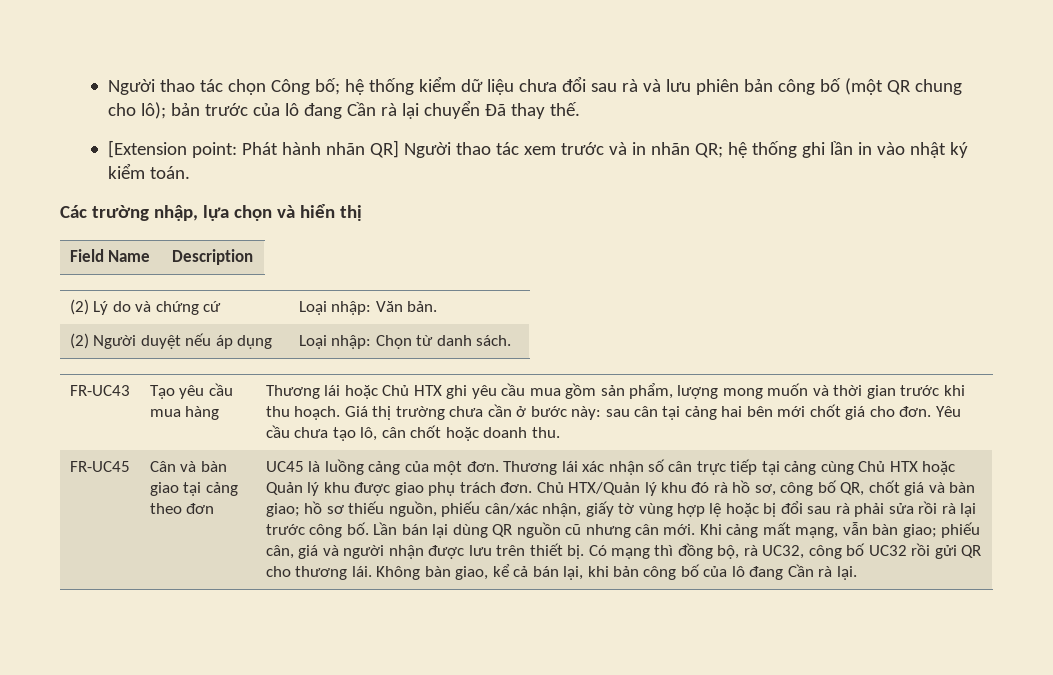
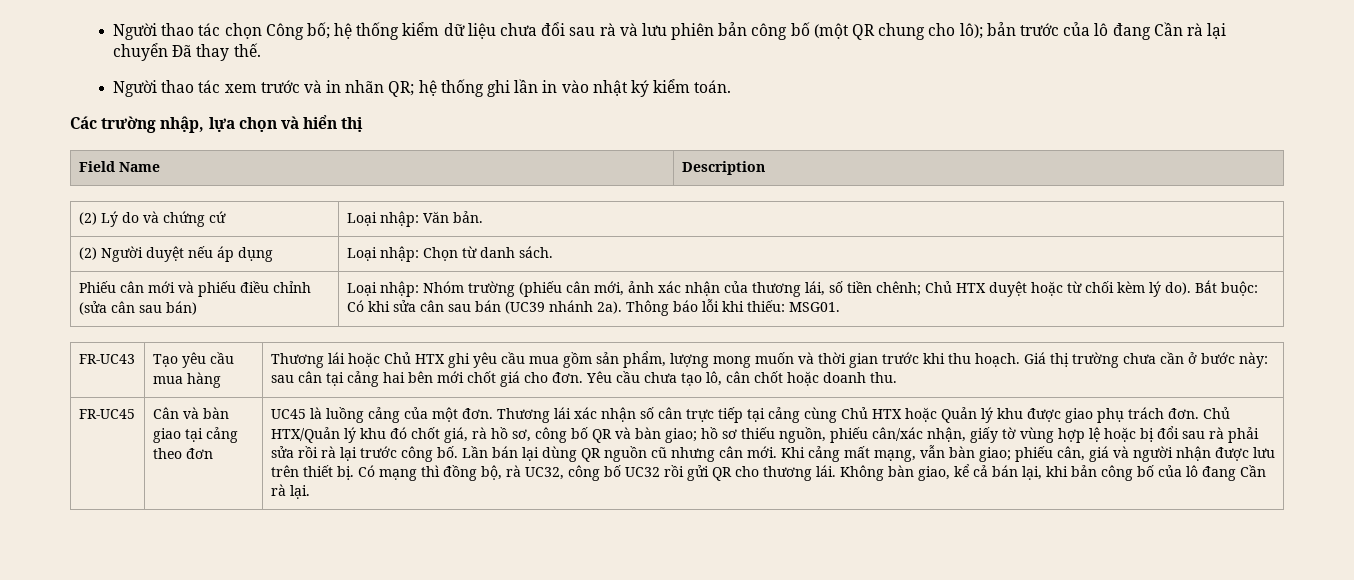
[108,140,399,158] [Extension point: Phát hành nhãn QR] -> (261, 50) none
(512, 340) none -> [78,281,311,297] [78,301,197,315] [346,280,1258,297] [346,299,840,316] // Phiếu cân mới và phiếu điều chỉnh (sửa cân sau bán) | Loại nhập: Nhóm trường (phiếu cân mới, ảnh xác nhận của thương lái, số tiền chênh; Chủ HTX duyệt hoặc từ chối kèm lý do). Bắt buộc: Có khi sửa cân sau bán (UC39 nhánh 2a). Thông báo lỗi khi thiếu: MSG01.
(710, 487) none -> [410,427,468,443] chốt giá,
[840,480,925,496] QR, chốt giá -> [591,429,612,443] QR

